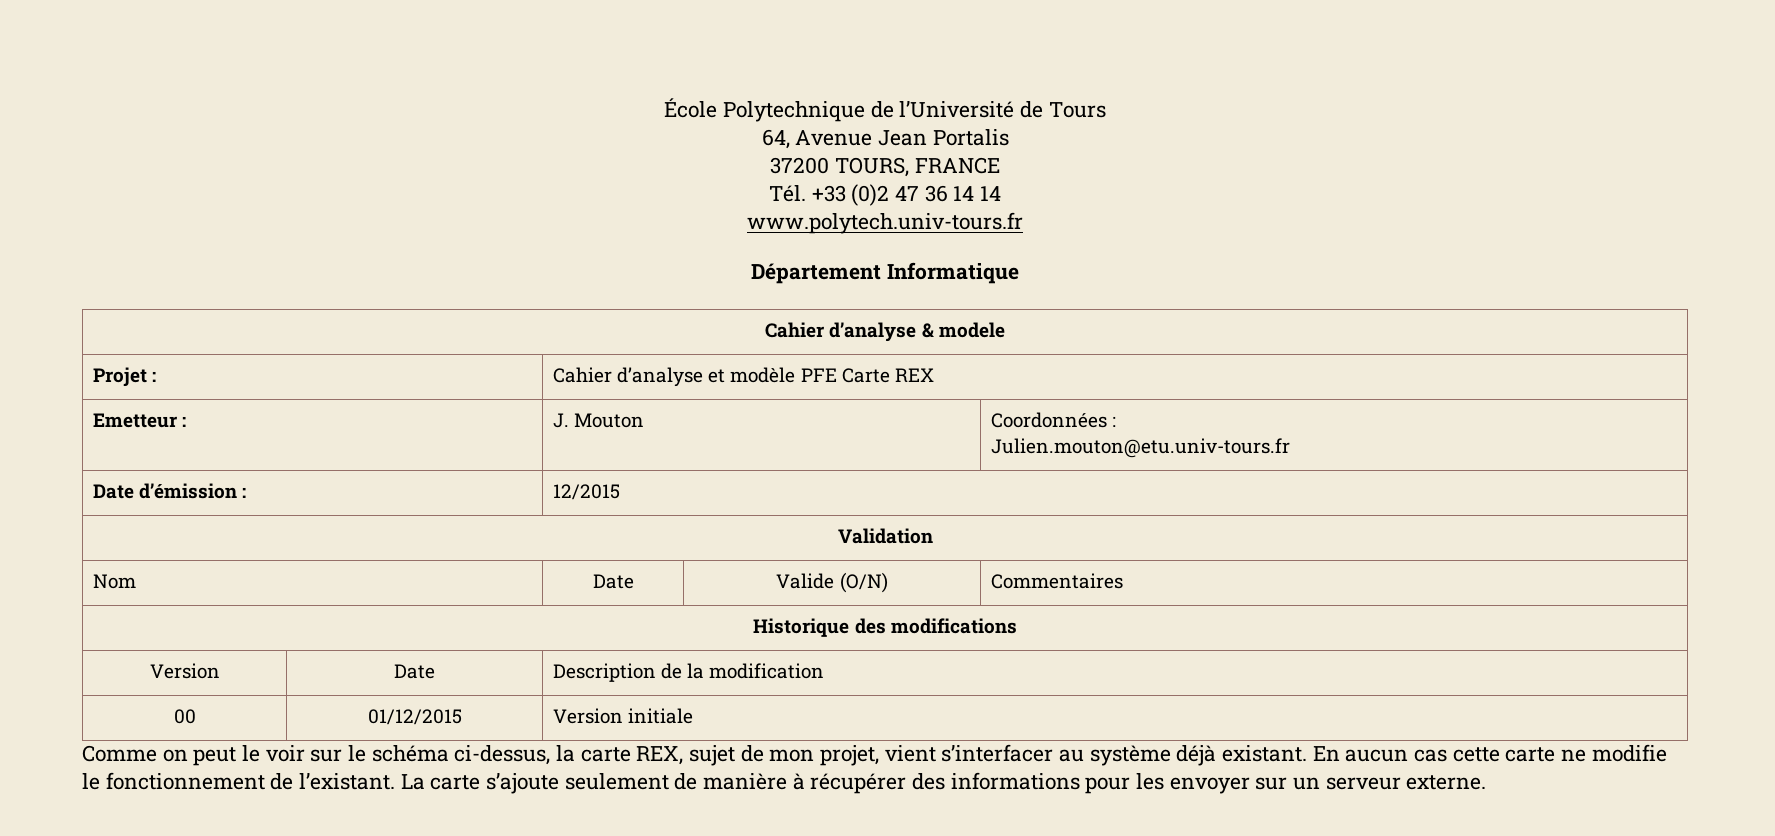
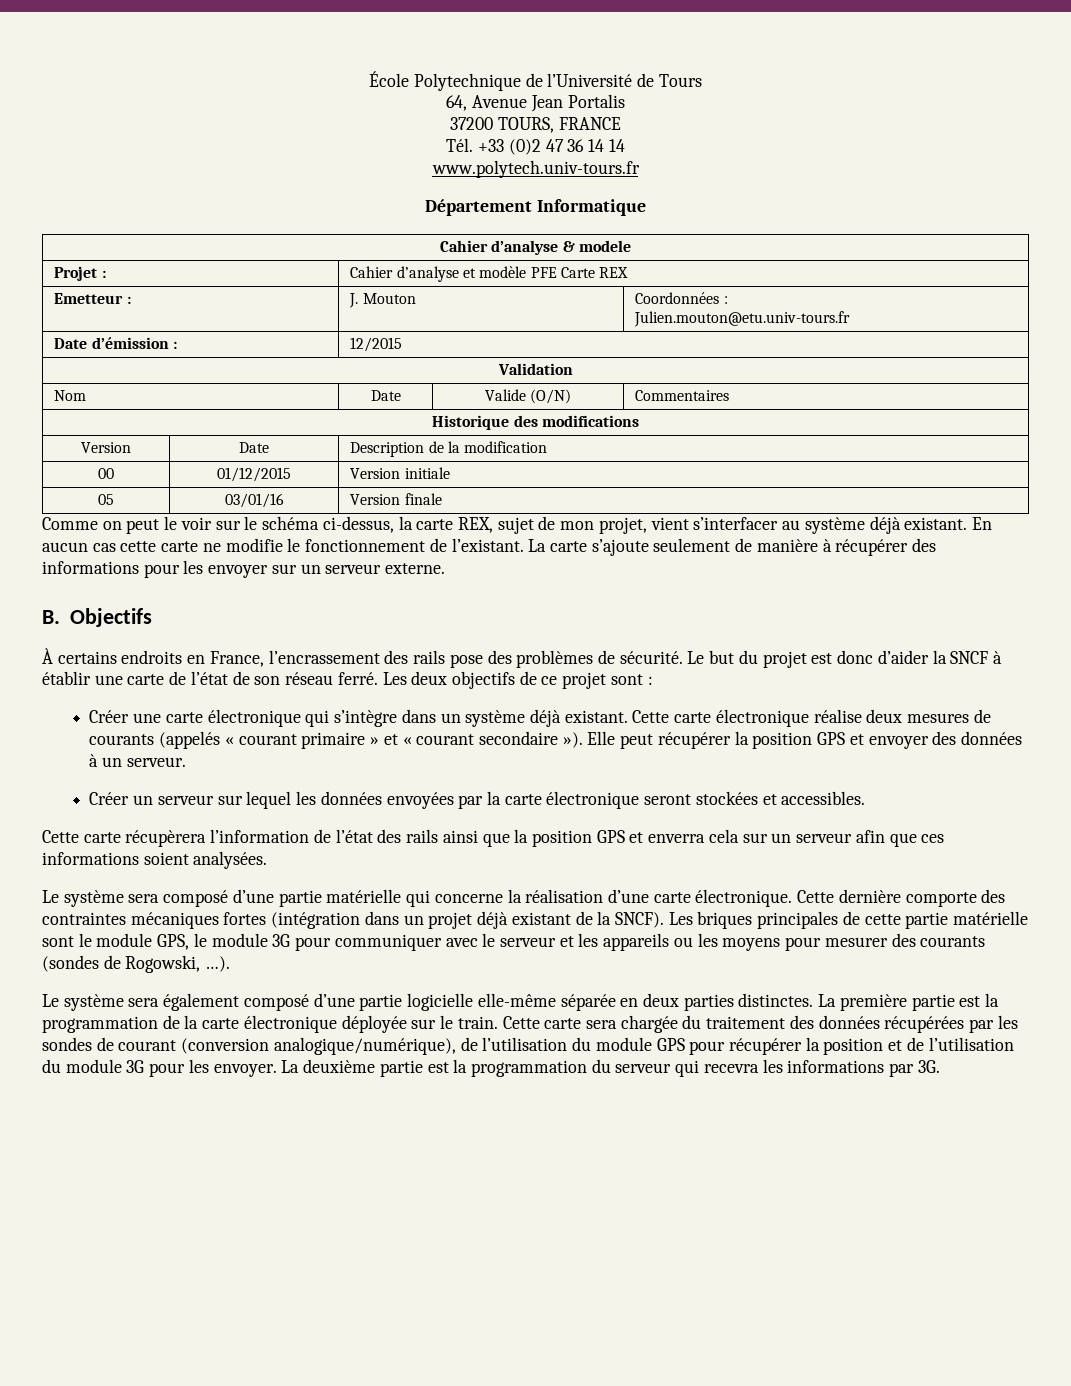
(694, 716) none -> [98,494,114,505] [224,493,284,508] [350,493,442,505] // 05 | 03/01/16 | Version finale
(1487, 782) none -> [42,608,153,627] [42,648,1002,668] [42,671,653,689] [89,709,991,727] [89,731,1022,749] [89,754,186,767] [89,791,866,809] [42,829,945,847] [42,851,268,869] [42,889,1006,907] [42,911,1029,929] [42,933,986,951] [42,955,231,973] [42,993,1000,1011] [42,1015,1018,1033] [42,1037,1014,1055] [42,1059,940,1077] // B. Objectifs // À certains endroits en France, l’encrassement des rails pose des problèmes de sécurité. Le but du projet est donc d’aider la SNCF à établir une carte de l’état de son réseau ferré. Les deux objectifs de ce projet sont : // Créer une carte électronique qui s’intègre dans un système déjà existant. Cette carte électronique réalise deux mesures de courants (appelés « courant primaire » et « courant secondaire »). Elle peut récupérer la position GPS et envoyer des données à un serveur. // Créer un serveur sur lequel les données envoyées par la carte électronique seront stockées et accessibles. // Cette carte récupèrera l’information de l’état des rails ainsi que la position GPS et enverra cela sur un serveur afin que ces informations soient analysées. // Le système sera composé d’une partie matérielle qui concerne la réalisation d’une carte électronique. Cette dernière comporte des contraintes mécaniques fortes (intégration dans un projet déjà existant de la SNCF). Les briques principales de cette partie matérielle sont le module GPS, le module 3G pour communiquer avec le serveur et les appareils ou les moyens pour mesurer des courants (sondes de Rogowski, …). // Le système sera également composé d’une partie logicielle elle-même séparée en deux parties distinctes. La première partie est la programmation de la carte électronique déployée sur le train. Cette carte sera chargée du traitement des données récupérées par les sondes de courant (conversion analogique/numérique), de l’utilisation du module GPS pour récupérer la position et de l’utilisation du module 3G pour les envoyer. La deuxième partie est la programmation du serveur qui recevra les informations par 3G.

